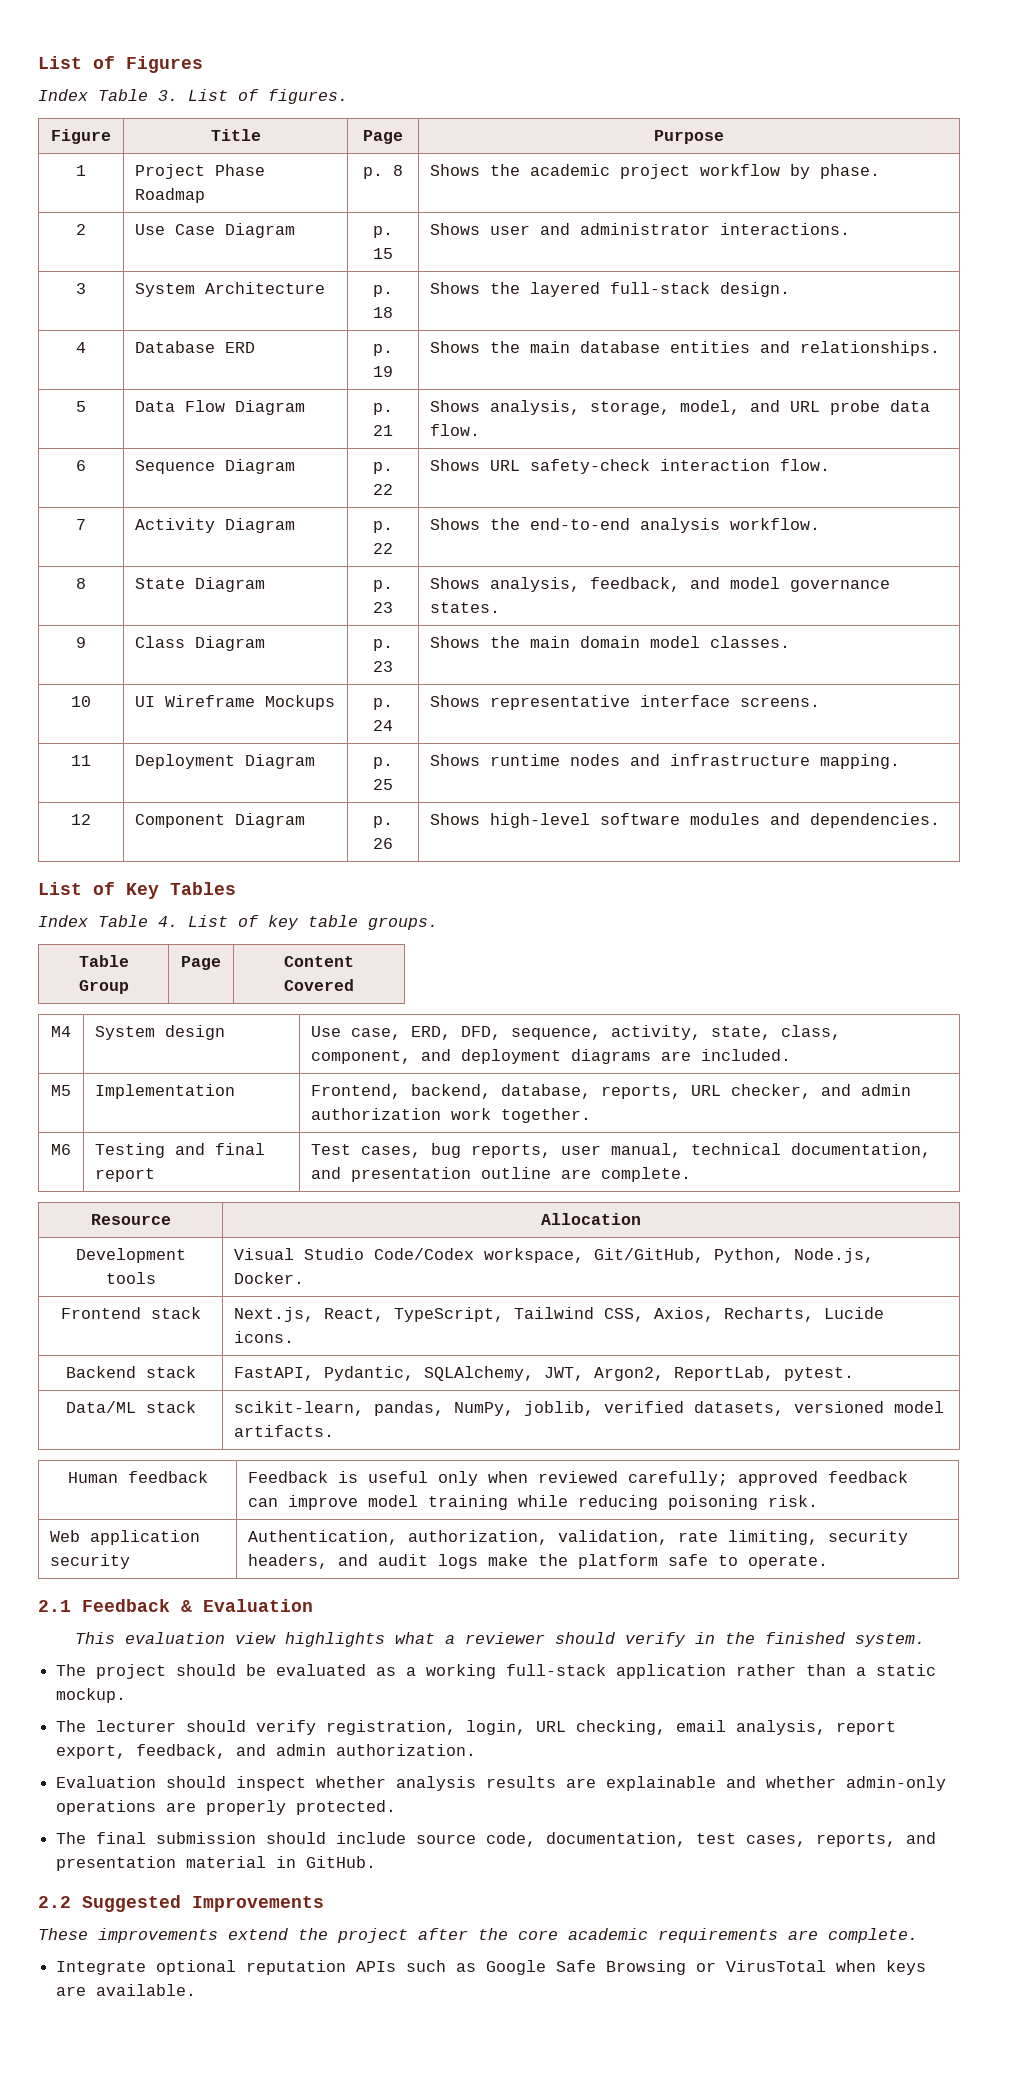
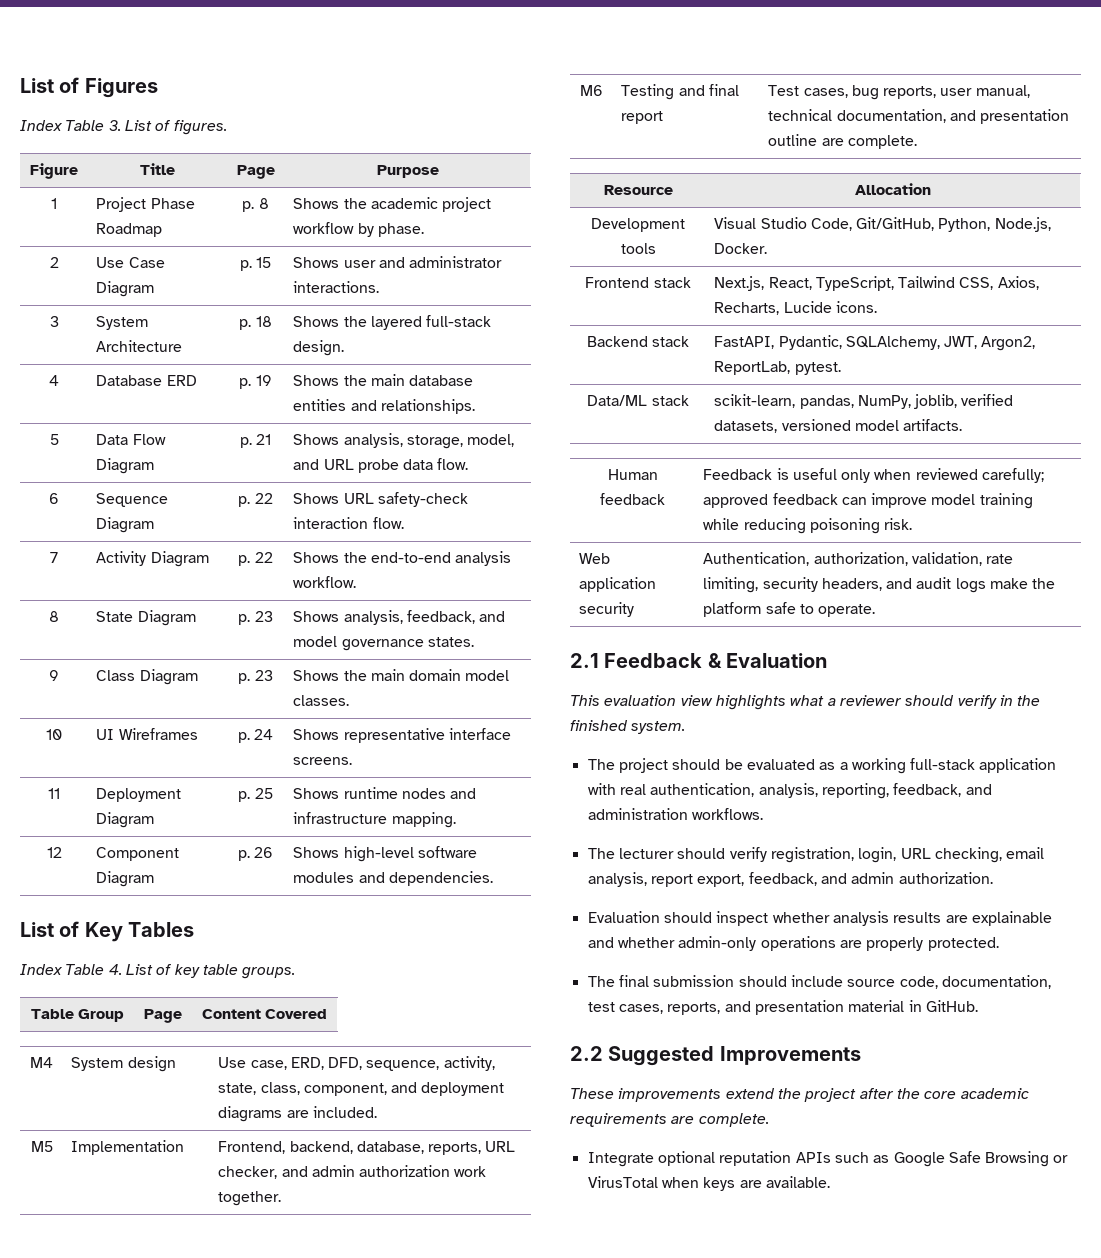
[165,695,336,710] Wireframe Mockups -> [118,728,198,740] Wireframes
[374,1248,585,1263] Code/Codex workspace, -> [810,218,852,231] Code,
[736,1664,937,1676] [56,1688,127,1703] rather than a static mockup. -> [587,783,992,799] [587,808,763,820] with real authentication, analysis, reporting, feedback, and administration workflows.

